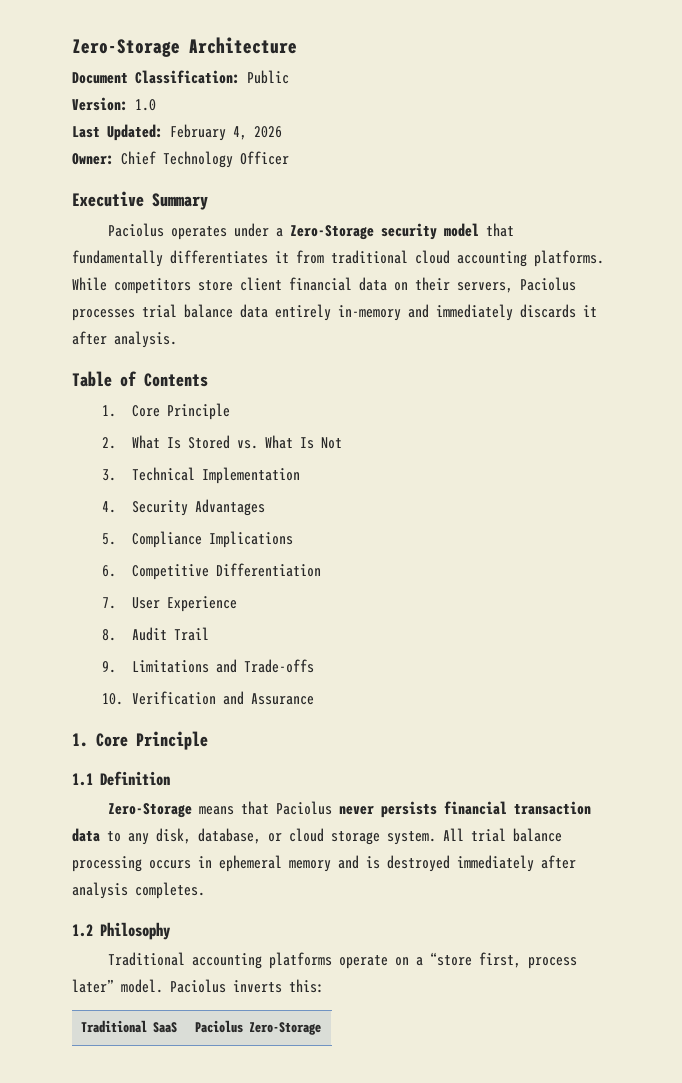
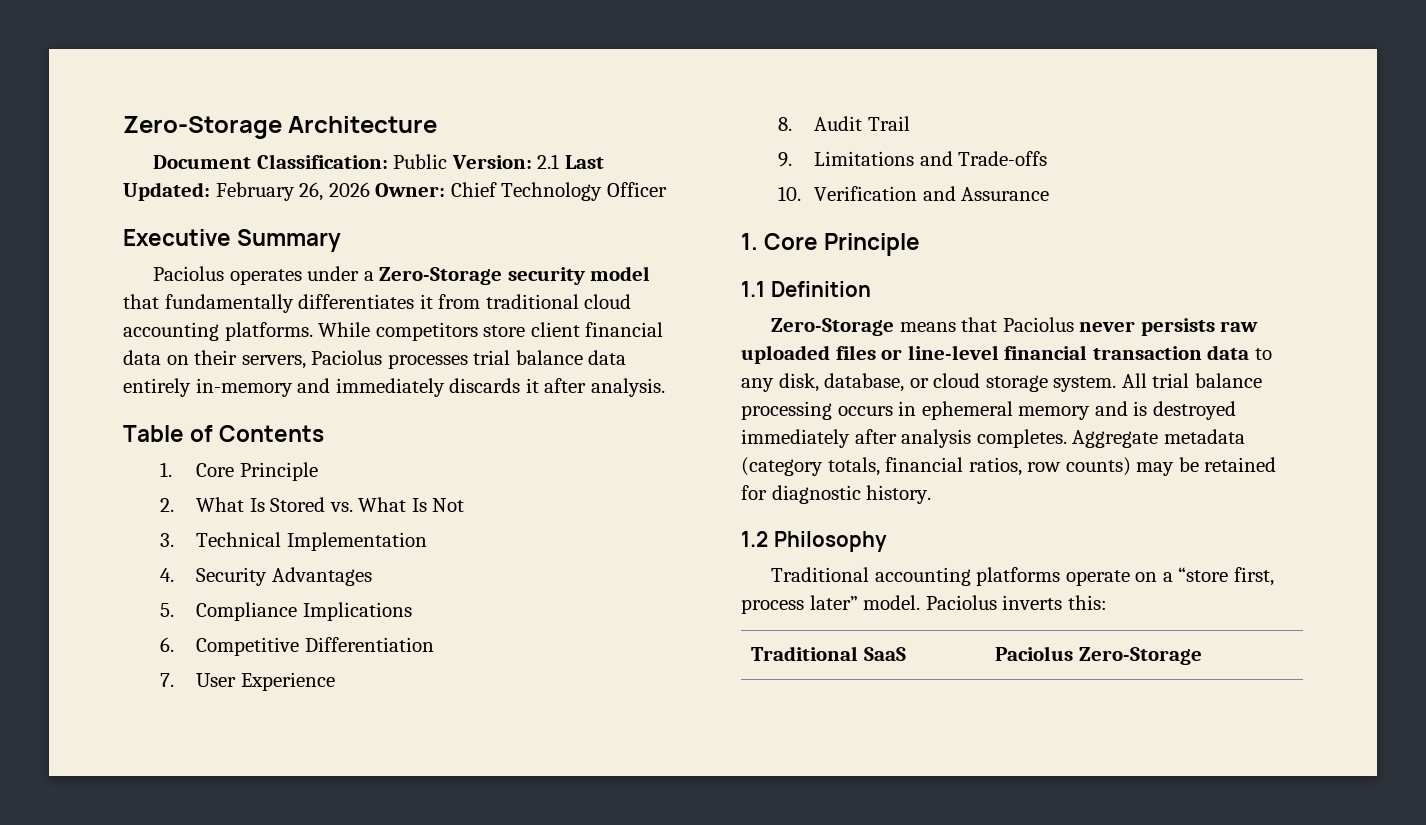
[72,97,156,111] // Version: 1.0 // -> [451,154,560,169] Version: 2.1
[233,126,247,140] 4, -> [299,182,324,201] 26,
(282, 132) // -> (370, 189) none
(438, 809) none -> [1220,321,1259,332] [741,345,999,364] raw uploaded files or line-level
(205, 890) none -> [1072,429,1245,448] [741,457,1277,476] [741,485,932,504] Aggregate metadata (category totals, financial ratios, row counts) may be retained for diagnostic history.

